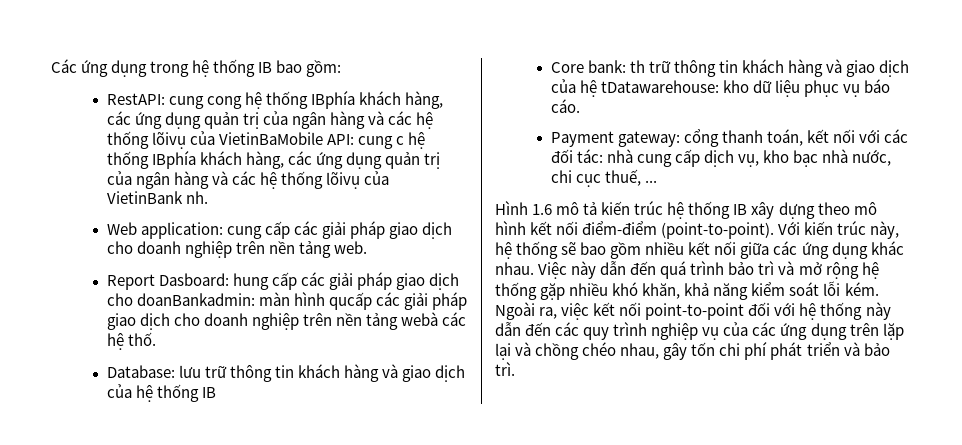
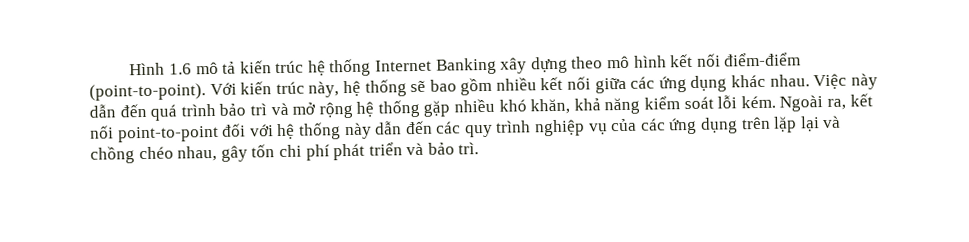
[51,59,342,77] [106,91,443,109] [106,111,434,129] [106,131,425,149] [106,151,441,169] [106,171,390,189] [106,191,208,204] [106,221,453,239] [106,241,367,258] [106,272,460,290] [106,292,467,310] [106,312,467,330] [106,332,156,350] [106,364,466,382] [106,384,216,402] [550,59,910,77] [550,79,891,97] [550,99,580,113] [550,129,909,147] [550,149,892,167] [550,169,657,187] Các ứng dụng trong hệ thống IB bao gồm: // RestAPI: cung cong hệ thống IBphía khách hàng, các ứng dụng quản trị của ngân hàng và các hệ thống lõivụ của VietinBaMobile API: cung c hệ thống IBphía khách hàng, các ứng dụng quản trị của ngân hàng và các hệ thống lõivụ của VietinBank nh. // Web application: cung cấp các giải pháp giao dịch cho doanh nghiệp trên nền tảng web. // Report Dasboard: hung cấp các giải pháp giao dịch cho doanBankadmin: màn hình qucấp các giải pháp giao dịch cho doanh nghiệp trên nền tảng webà các hệ thố. // Database: lưu trữ thông tin khách hàng và giao dịch của hệ thống IB // Core bank: th trữ thông tin khách hàng và giao dịch của hệ tDatawarehouse: kho dữ liệu phục vụ báo cáo. // Payment gateway: cổng thanh toán, kết nối với các đối tác: nhà cung cấp dịch vụ, kho bạc nhà nước, chi cục thuế, ... // -> (129, 69) none
[733,204,748,215] IB -> [375,57,497,75] Internet Banking
[561,303,590,320] việc -> (846, 104) none

